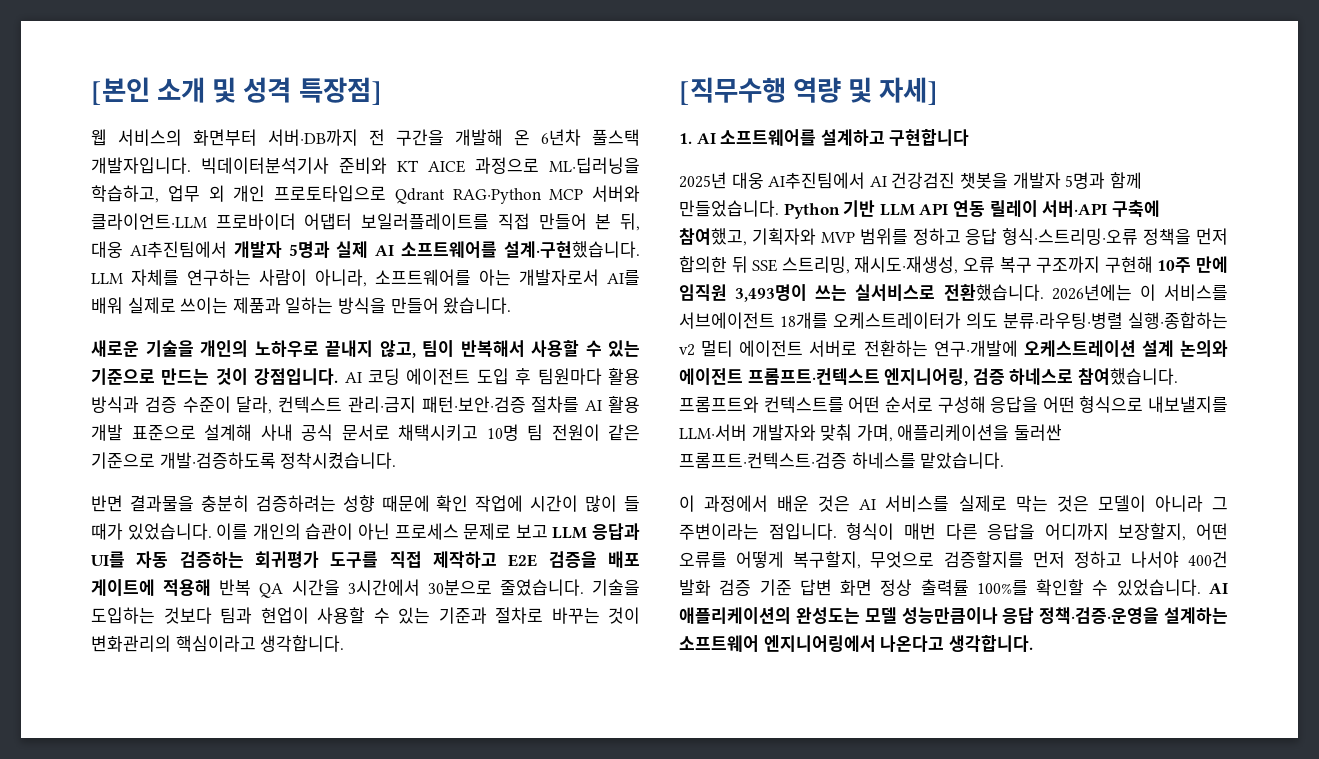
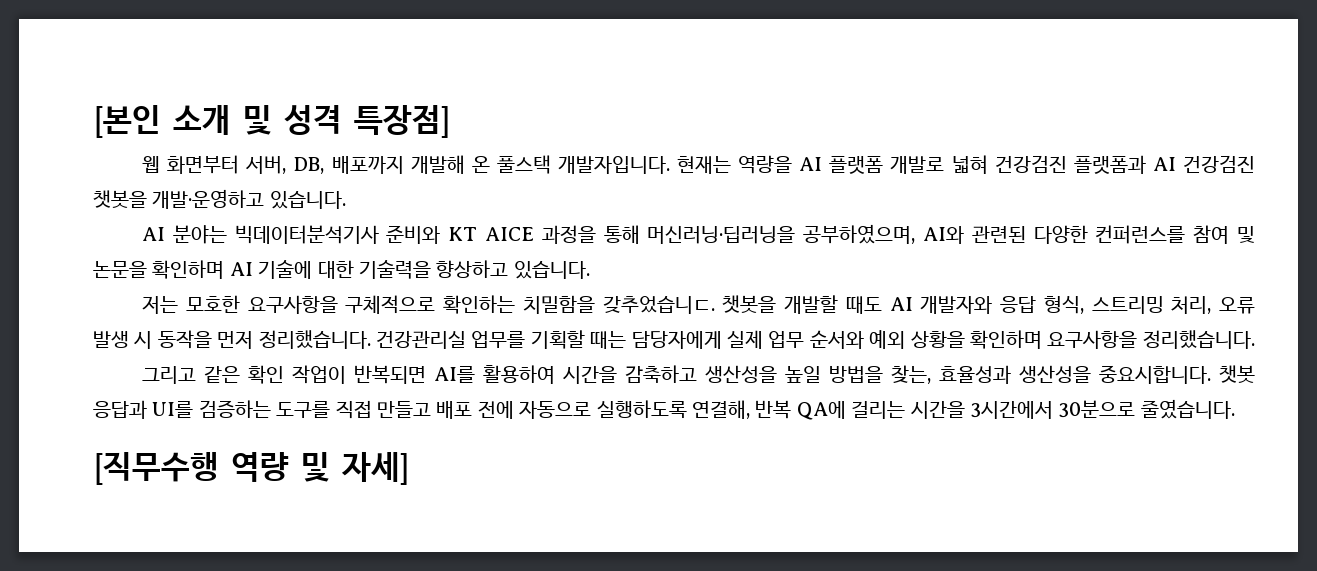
[118,129,444,146] 서비스의 화면부터 서버·DB까지 전 구간을 -> [167,155,404,174] 화면부터 서버, DB, 배포까지
[541,129,581,146] 6년차 -> (490, 164) none
[201,157,640,174] [91,185,640,204] [91,213,640,231] [91,241,640,258] [91,269,640,287] [91,297,512,314] [91,340,640,358] [91,368,640,385] [91,396,640,414] [91,424,640,441] [91,452,397,469] [91,495,640,512] [91,523,640,540] [91,551,640,568] [91,579,640,598] [91,607,640,624] [91,635,345,652] [679,77,939,105] [679,129,970,146] [679,172,1142,189] [679,200,1160,219] [679,228,1228,246] [679,256,1228,274] [679,284,1228,302] [679,312,1228,329] [679,340,1228,357] [679,368,1178,386] [679,396,1228,413] [679,424,1062,442] [679,452,1005,469] [679,495,1228,512] [679,523,1228,541] [679,551,1228,569] [679,579,1228,596] [679,607,1228,624] [679,635,1033,652] 빅데이터분석기사 준비와 KT AICE 과정으로 ML·딥러닝을 학습하고, 업무 외 개인 프로토타입으로 Qdrant RAG·Python MCP 서버와 클라이언트·LLM 프로바이더 어댑터 보일러플레이트를 직접 만들어 본 뒤, 대웅 AI추진팀에서 개발자 5명과 실제 AI 소프트웨어를 설계·구현했습니다. LLM 자체를 연구하는 사람이 아니라, 소프트웨어를 아는 개발자로서 AI를 배워 실제로 쓰이는 제품과 일하는 방식을 만들어 왔습니다. // 새로운 기술을 개인의 노하우로 끝내지 않고, 팀이 반복해서 사용할 수 있는 기준으로 만드는 것이 강점입니다. AI 코딩 에이전트 도입 후 팀원마다 활용 방식과 검증 수준이 달라, 컨텍스트 관리·금지 패턴·보안·검증 절차를 AI 활용 개발 표준으로 설계해 사내 공식 문서로 채택시키고 10명 팀 전원이 같은 기준으로 개발·검증하도록 정착시켰습니다. // 반면 결과물을 충분히 검증하려는 성향 때문에 확인 작업에 시간이 많이 들 때가 있었습니다. 이를 개인의 습관이 아닌 프로세스 문제로 보고 LLM 응답과 UI를 자동 검증하는 회귀평가 도구를 직접 제작하고 E2E 검증을 배포 게이트에 적용해 반복 QA 시간을 3시간에서 30분으로 줄였습니다. 기술을 도입하는 것보다 팀과 현업이 사용할 수 있는 기준과 절차로 바꾸는 것이 변화관리의 핵심이라고 생각합니다. // [직무수행 역량 및 자세] // 1. AI 소프트웨어를 설계하고 구현합니다 // 2025년 대웅 AI추진팀에서 AI 건강검진 챗봇을 개발자 5명과 함께 만들었습니다. Python 기반 LLM API 연동 릴레이 서버·API 구축에 참여했고, 기획자와 MVP 범위를 정하고 응답 형식·스트리밍·오류 정책을 먼저 합의한 뒤 SSE 스트리밍, 재시도·재생성, 오류 복구 구조까지 구현해 10주 만에 임직원 3,493명이 쓰는 실서비스로 전환했습니다. 2026년에는 이 서비스를 서브에이전트 18개를 오케스트레이터가 의도 분류·라우팅·병렬 실행·종합하는 v2 멀티 에이전트 서버로 전환하는 연구·개발에 오케스트레이션 설계 논의와 에이전트 프롬프트·컨텍스트 엔지니어링, 검증 하네스로 참여했습니다. 프롬프트와 컨텍스트를 어떤 순서로 구성해 응답을 어떤 형식으로 내보낼지를 LLM·서버 개발자와 맞춰 가며, 애플리케이션을 둘러싼 프롬프트·컨텍스트·검증 하네스를 맡았습니다. // 이 과정에서 배운 것은 AI 서비스를 실제로 막는 것은 모델이 아니라 그 주변이라는 점입니다. 형식이 매번 다른 응답을 어디까지 보장할지, 어떤 오류를 어떻게 복구할지, 무엇으로 검증할지를 먼저 정하고 나서야 400건 발화 검증 기준 답변 화면 정상 출력률 100%를 확인할 수 있었습니다. AI 애플리케이션의 완성도는 모델 성능만큼이나 응답 정책·검증·운영을 설계하는 소프트웨어 엔지니어링에서 나온다고 생각합니다. -> [677,155,1255,174] [93,189,346,209] [142,224,1255,244] [93,260,590,279] [142,295,1255,314] [93,330,1255,349] [142,365,1255,384] [93,399,1235,420] [93,452,410,485] 현재는 역량을 AI 플랫폼 개발로 넓혀 건강검진 플랫폼과 AI 건강검진 챗봇을 개발·운영하고 있습니다. // AI 분야는 빅데이터분석기사 준비와 KT AICE 과정을 통해 머신러닝·딥러닝을 공부하였으며, AI와 관련된 다양한 컨퍼런스를 참여 및 논문을 확인하며 AI 기술에 대한 기술력을 향상하고 있습니다. // 저는 모호한 요구사항을 구체적으로 확인하는 치밀함을 갖추었습니ㄷ. 챗봇을 개발할 때도 AI 개발자와 응답 형식, 스트리밍 처리, 오류 발생 시 동작을 먼저 정리했습니다. 건강관리실 업무를 기획할 때는 담당자에게 실제 업무 순서와 예외 상황을 확인하며 요구사항을 정리했습니다. // 그리고 같은 확인 작업이 반복되면 AI를 활용하여 시간을 감축하고 생산성을 높일 방법을 찾는, 효율성과 생산성을 중요시합니다. 챗봇 응답과 UI를 검증하는 도구를 직접 만들고 배포 전에 자동으로 실행하도록 연결해, 반복 QA에 걸리는 시간을 3시간에서 30분으로 줄였습니다. // [직무수행 역량 및 자세]

